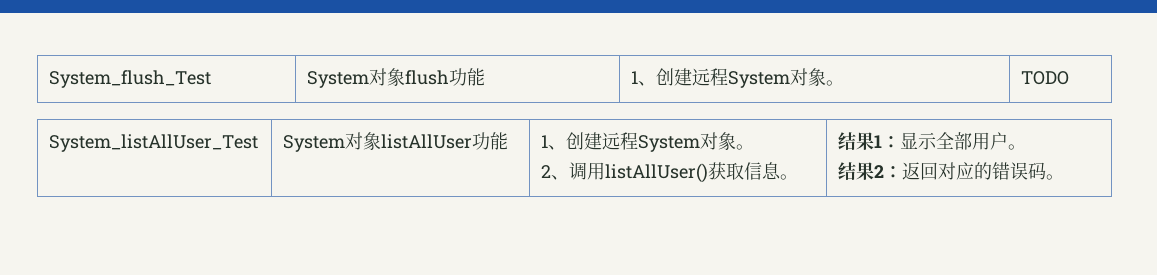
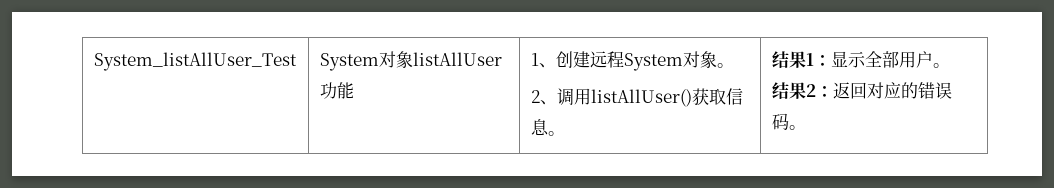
[49,70,212,88] [307,68,486,88] [631,68,845,88] [1021,71,1070,85] System_flush_Test | System对象flush功能 | 1、创建远程System对象。 | TODO // -> (93, 61) none

